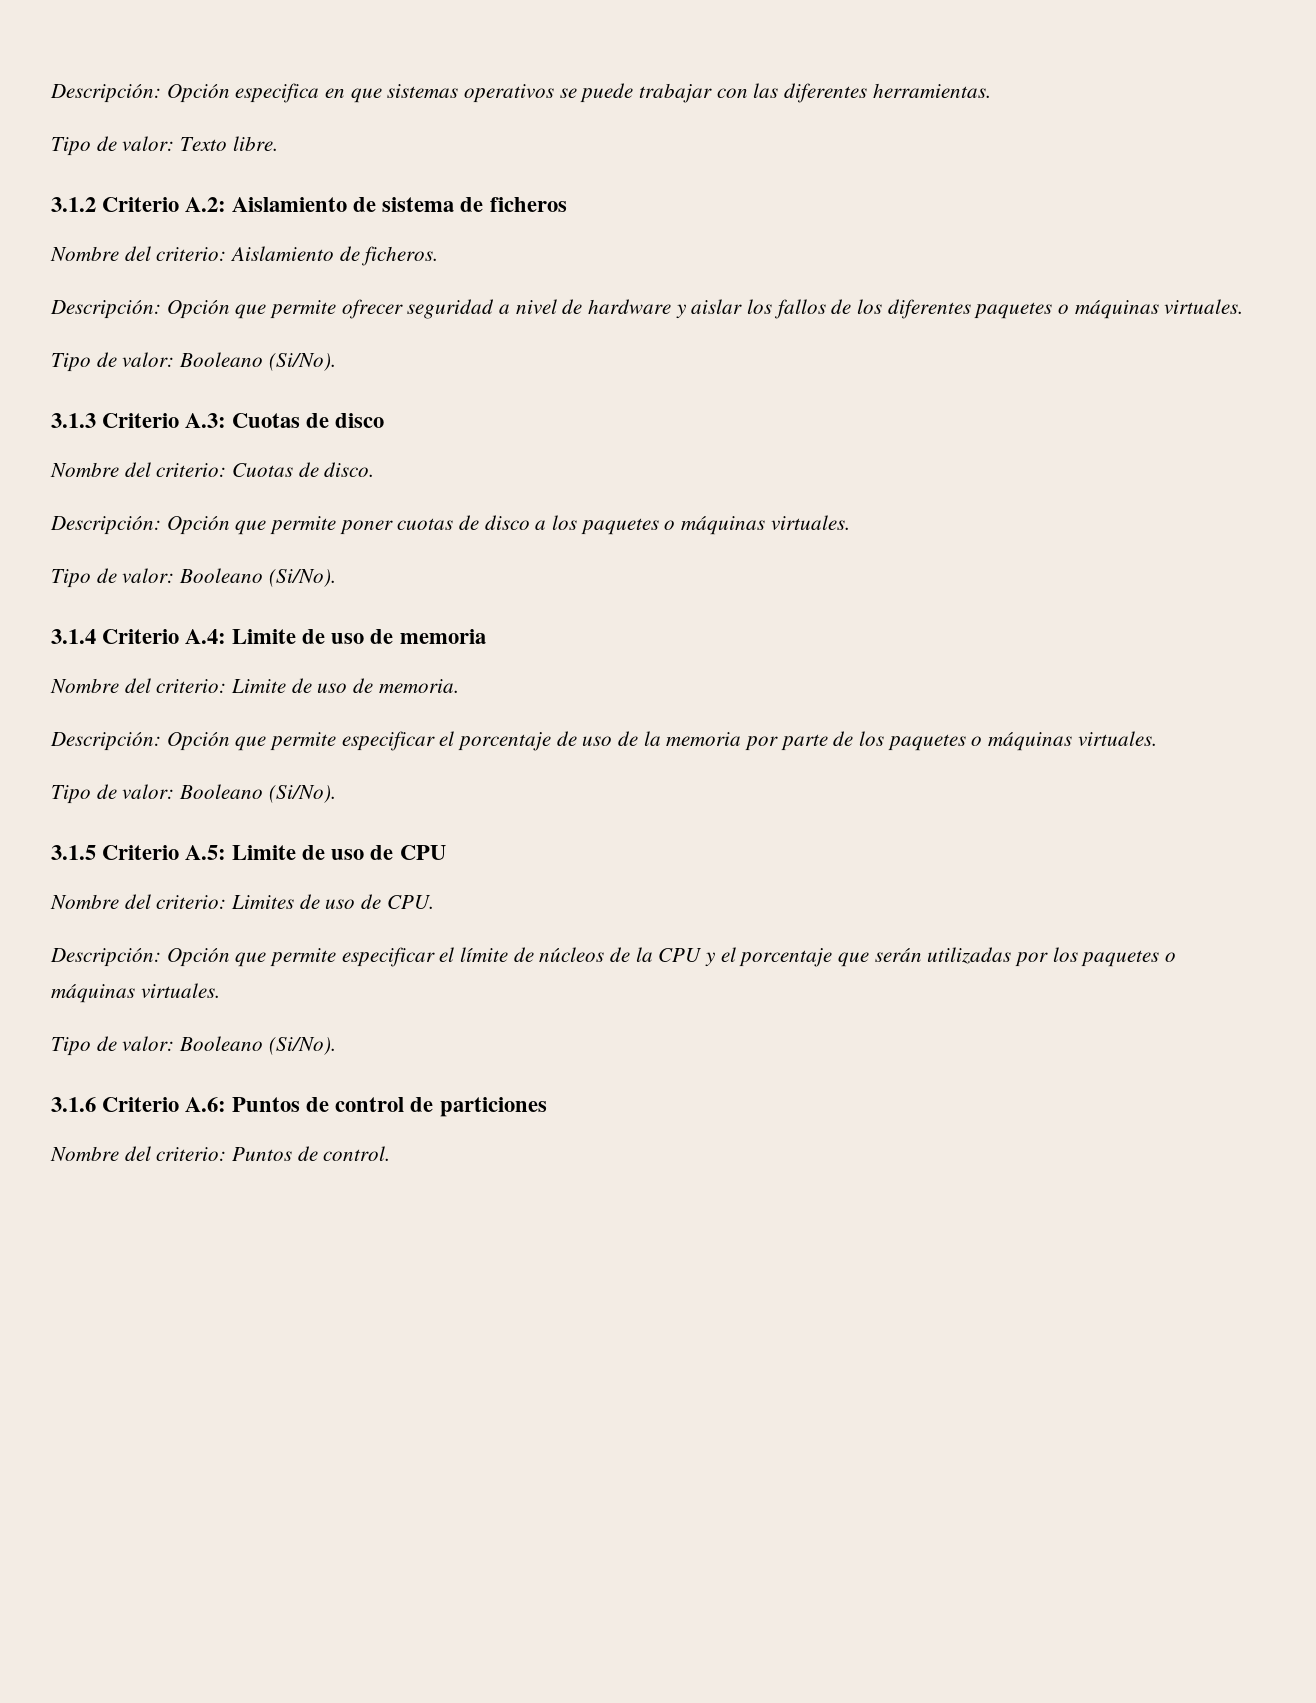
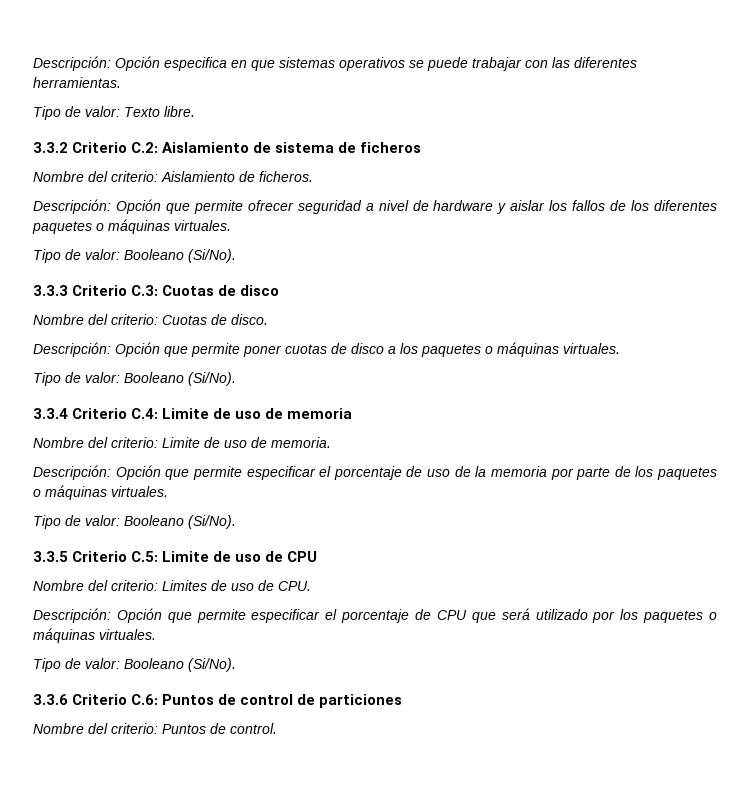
[51,197,227,212] 3.1.2 Criterio A.2: -> [33,142,159,153] 3.3.2 Criterio C.2:
[51,413,227,428] 3.1.3 Criterio A.3: -> [33,285,159,296] 3.3.3 Criterio C.3:
[51,629,227,644] 3.1.4 Criterio A.4: -> [33,408,159,419] 3.3.4 Criterio C.4:
[51,845,227,860] 3.1.5 Criterio A.5: -> [33,551,159,562] 3.3.5 Criterio C.5:
[460,947,1012,967] límite de núcleos de la CPU y el porcentaje que serán utilizadas -> [341,608,588,623] porcentaje de CPU que será utilizado
[51,1097,227,1112] 3.1.6 Criterio A.6: -> [33,694,159,705] 3.3.6 Criterio C.6:

